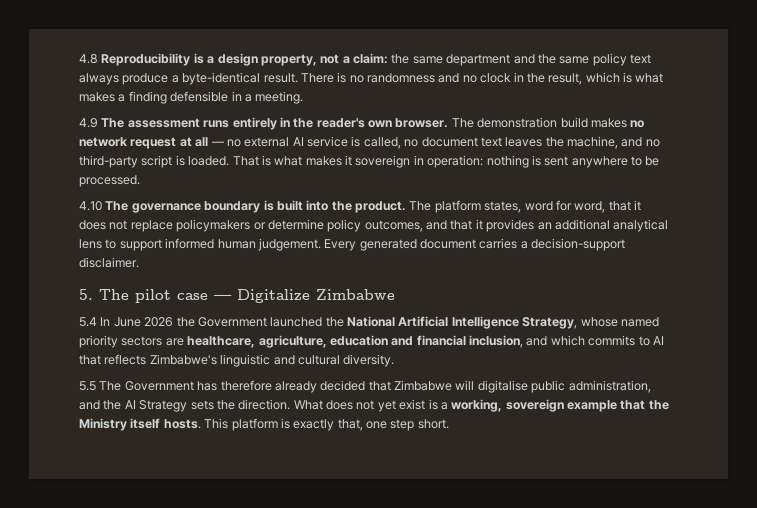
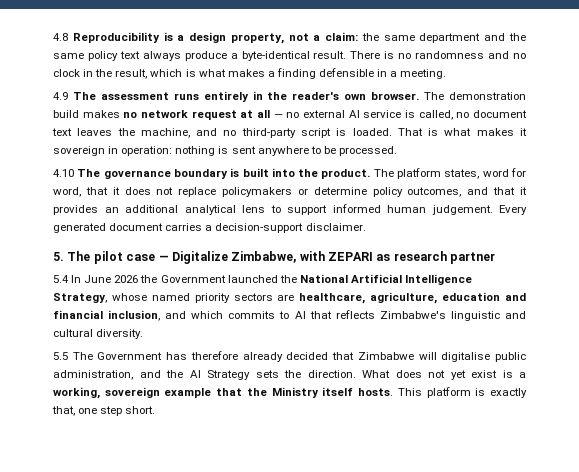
[316,289,395,300] Zimbabwe -> [231,251,496,264] Zimbabwe, with ZEPARI as research partner

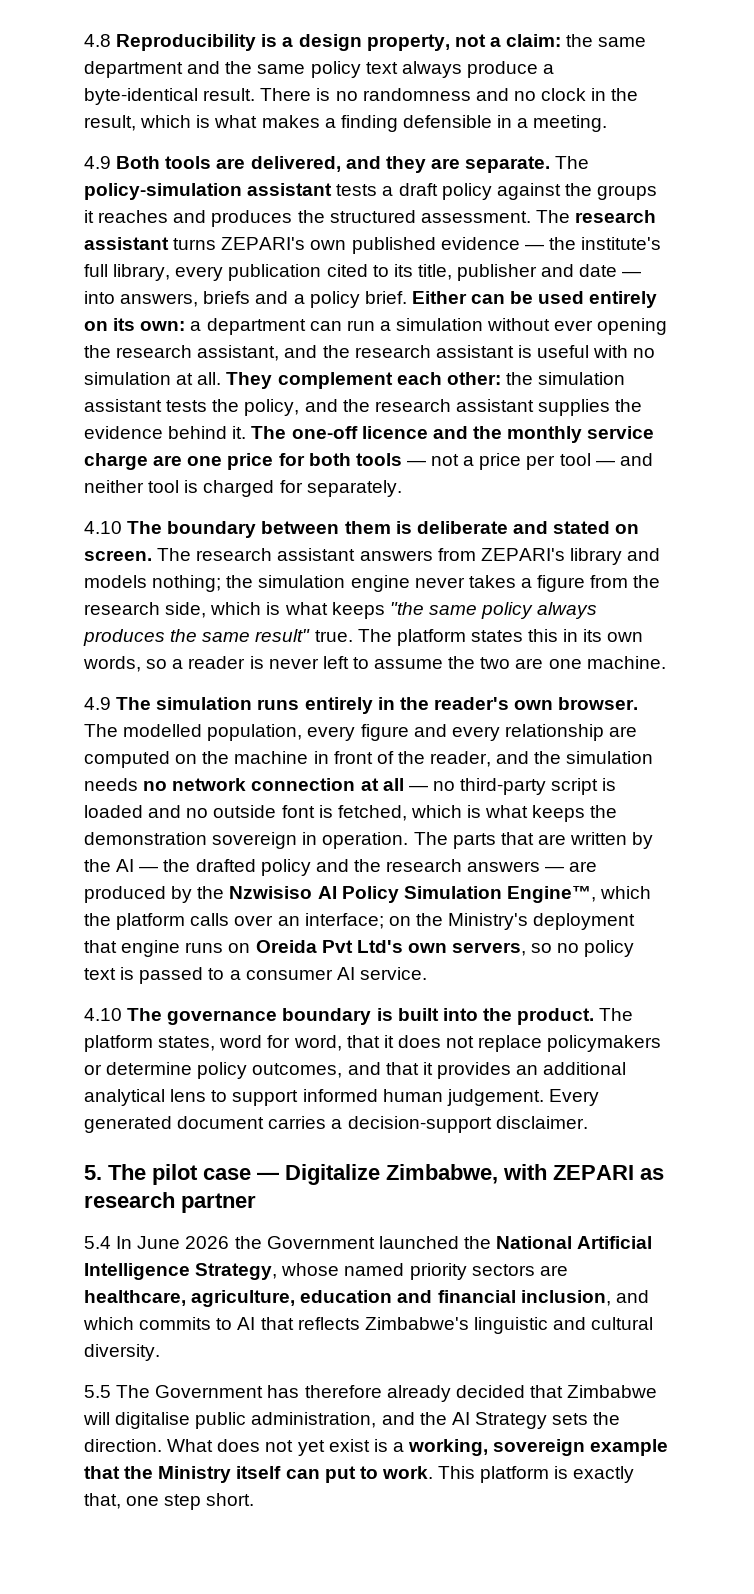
[72,92,169,100] The assessment -> [116,156,590,173] [84,183,658,200] [84,210,657,227] [84,237,662,254] [84,264,642,281] [84,291,658,308] [84,318,668,335] [84,345,656,361] [84,372,626,389] [84,399,643,416] [84,426,655,443] [84,453,653,470] [84,480,402,497] [84,521,640,538] [84,548,661,565] [84,575,661,592] [84,602,598,619] [83,629,644,646] [83,656,666,672] [84,697,253,710] Both tools are delivered, and they are separate. The policy-simulation assistant tests a draft policy against the groups it reaches and produces the structured assessment. The research assistant turns ZEPARI's own published evidence — the institute's full library, every publication cited to its title, publisher and date — into answers, briefs and a policy brief. Either can be used entirely on its own: a department can run a simulation without ever opening the research assistant, and the research assistant is useful with no simulation at all. They complement each other: the simulation assistant tests the policy, and the research assistant supplies the evidence behind it. The one-off licence and the monthly service charge are one price for both tools — not a price per tool — and neither tool is charged for separately. // 4.10 The boundary between them is deliberate and stated on screen. The research assistant answers from ZEPARI's library and models nothing; the simulation engine never takes a figure from the research side, which is what keeps "the same policy always produces the same result" true. The platform states this in its own words, so a reader is never left to assume the two are one machine. // 4.9 The simulation
[448,92,526,100] [53,110,120,118] demonstration build makes -> [123,724,638,741] [84,751,654,768] [84,778,138,791] modelled population, every figure and every relationship are computed on the machine in front of the reader, and the simulation needs
[191,110,237,120] request -> [251,778,356,791] connection
[302,110,527,120] [52,128,527,138] [53,146,397,156] external AI service is called, no document text leaves the machine, and no third-party script is loaded. That is what makes it sovereign in operation: nothing is sent anywhere to be processed. -> [460,778,617,795] [84,805,618,822] [84,832,654,849] [84,859,598,876] [84,886,652,903] [84,913,636,930] [84,940,635,957] [84,967,427,984] third-party script is loaded and no outside font is fetched, which is what keeps the demonstration sovereign in operation. The parts that are written by the AI — the drafted policy and the research answers — are produced by the Nzwisiso AI Policy Simulation Engine™, which the platform calls over an interface; on the Ministry's deployment that engine runs on Oreida Pvt Ltd's own servers, so no policy text is passed to a consumer AI service.
[358,388,394,396] hosts. -> [285,1466,433,1483] can put to work.

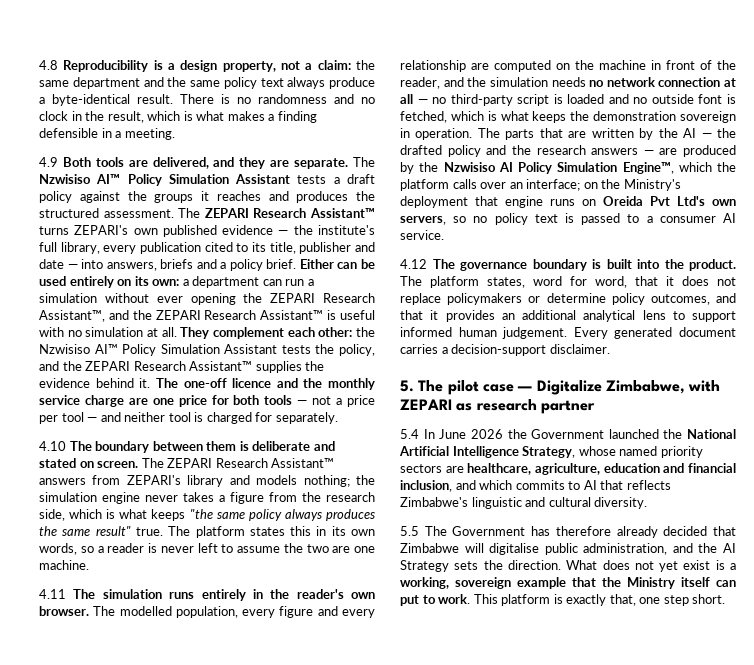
[84,183,333,200] policy-simulation assistant -> [39,174,291,186] Nzwisiso AI™ Policy Simulation Assistant
[575,210,657,223] [84,237,169,250] research assistant -> [204,208,375,218] ZEPARI Research Assistant™
[116,345,514,361] research assistant, and the research assistant -> [270,293,375,303] [39,310,324,322] ZEPARI Research Assistant™, and the ZEPARI Research Assistant™
[538,372,626,385] [84,399,162,412] simulation assistant -> [39,344,278,356] Nzwisiso AI™ Policy Simulation Assistant
[374,399,534,412] research assistant -> [85,361,253,371] ZEPARI Research Assistant™
[196,548,356,561] research assistant -> [167,458,335,468] ZEPARI Research Assistant™
[84,697,111,710] 4.9 -> [39,589,66,599] 4.11
[84,1008,122,1021] 4.10 -> [400,259,427,269] 4.12

